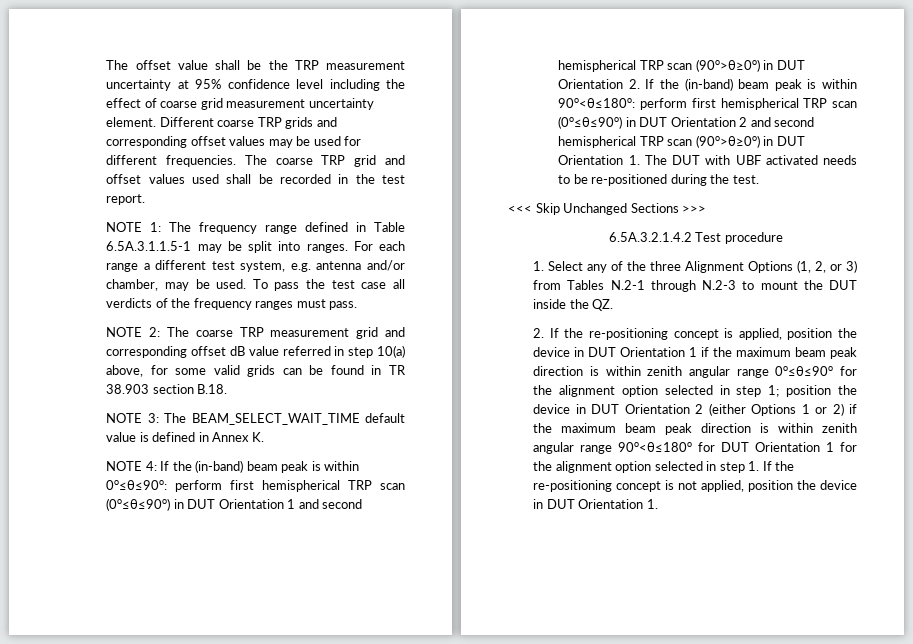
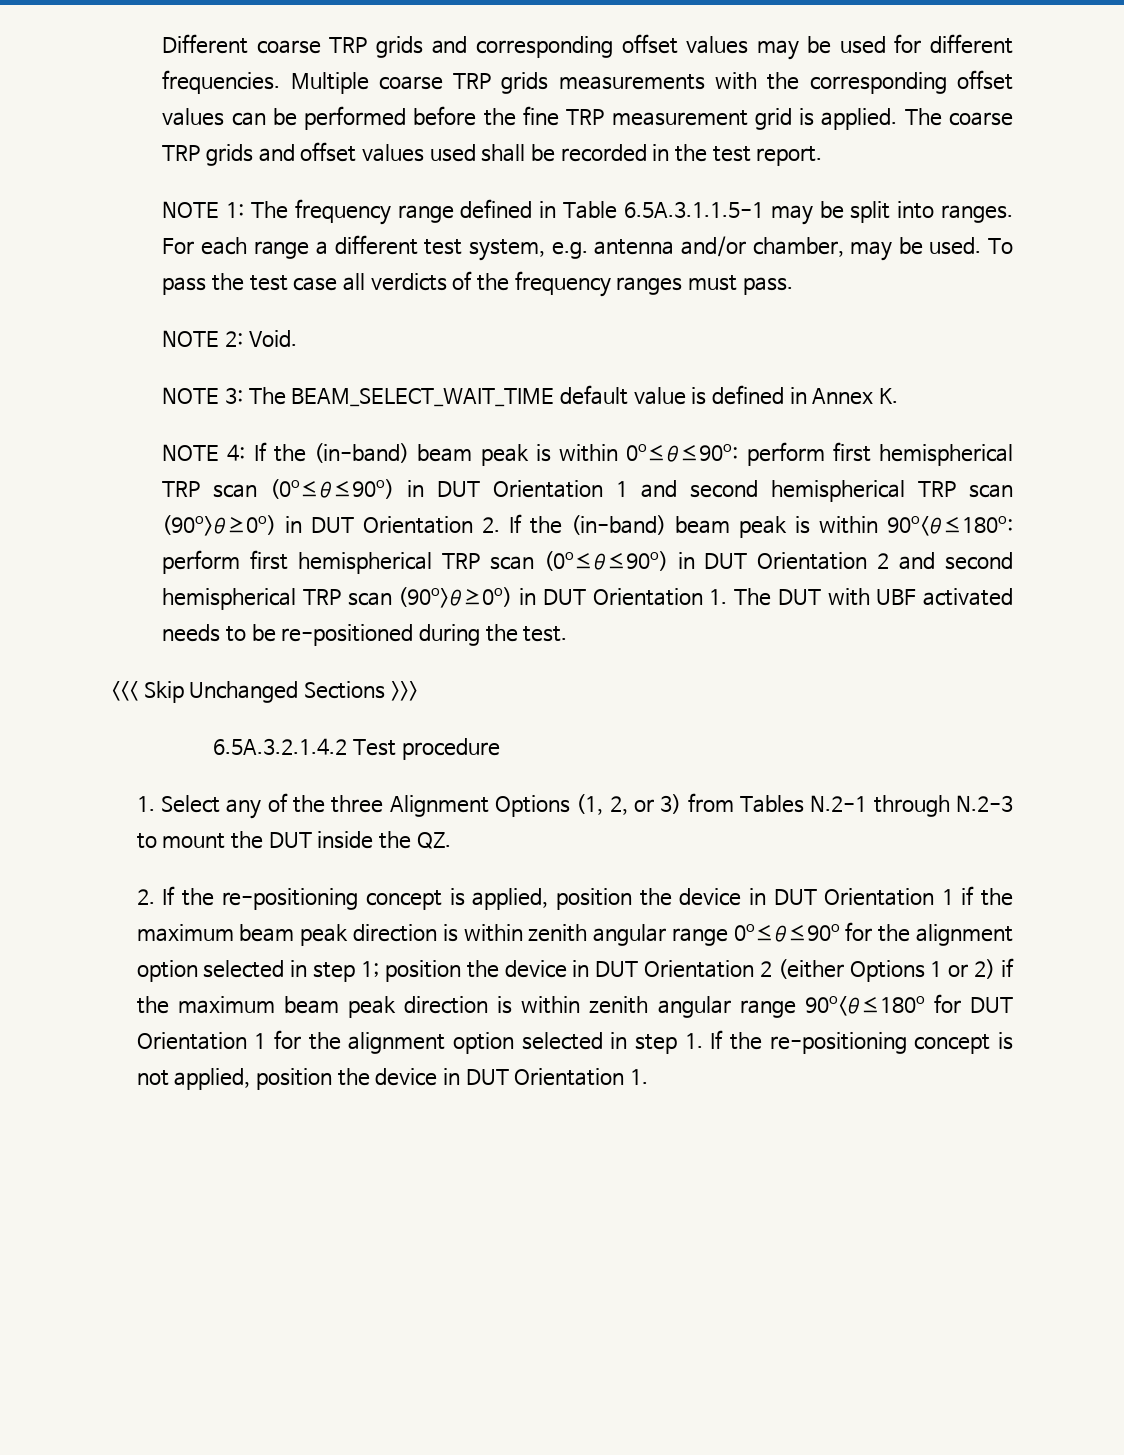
[106,60,405,70] [106,79,405,91] [106,98,374,110] [106,117,157,127] The offset value shall be the TRP measurement uncertainty at 95% confidence level including the effect of coarse grid measurement uncertainty element. -> (162, 44) none
[244,155,377,167] The coarse TRP grid -> [290,70,1013,94] [162,106,1014,130] [162,144,253,166] Multiple coarse TRP grids measurements with the corresponding offset values can be performed before the fine TRP measurement grid is applied. The coarse TRP grids
[166,327,405,339] [106,345,405,358] [106,365,406,377] [106,384,228,394] The coarse TRP measurement grid and corresponding offset dB value referred in step 10(a) above, for some valid grids can be found in TR 38.903 section B.18. -> [248,330,297,347] Void.

